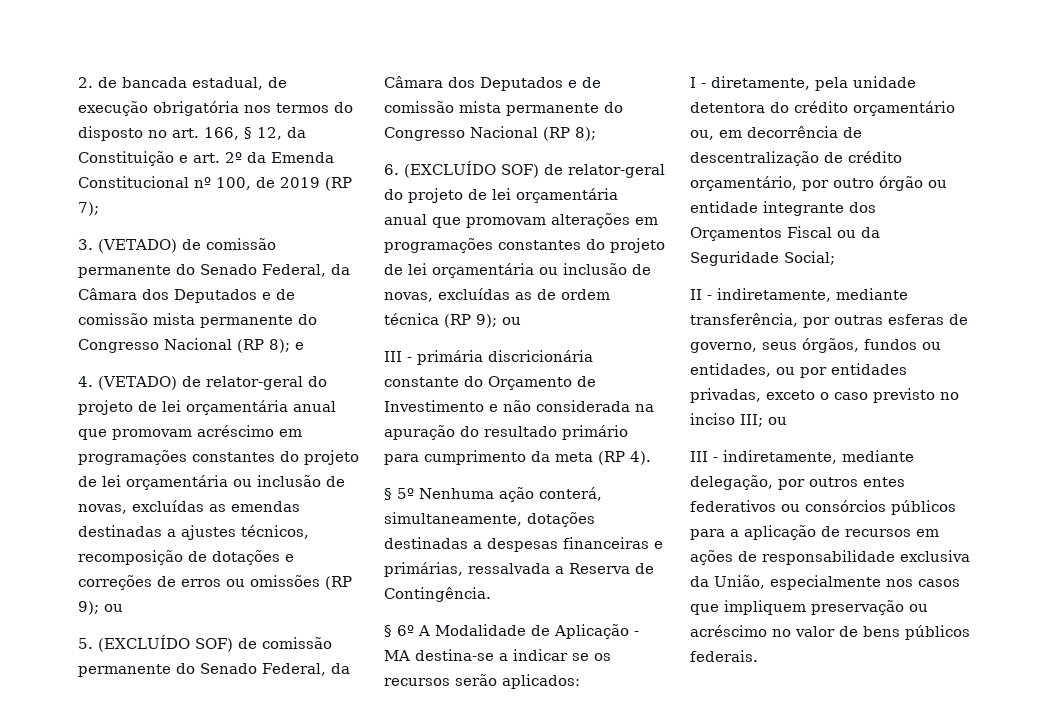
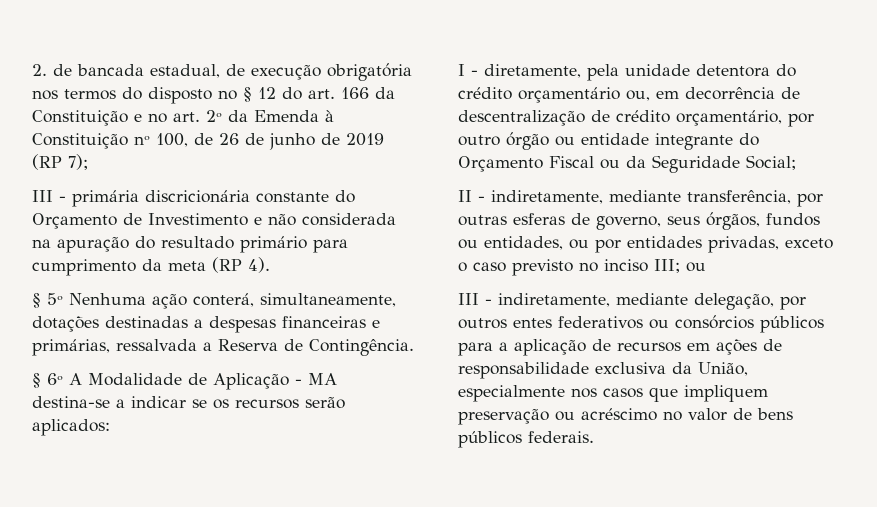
[172,127,282,140] art. 166, § 12, -> [243,87,369,102] § 12 do art. 166
(188, 159) none -> [148,113,167,123] no
[78,176,189,188] Constitucional -> [325,110,334,122] [32,133,128,149] à Constituição
(275, 182) none -> [219,133,340,150] 26 de junho de
[78,238,276,253] [78,264,350,278] [78,288,295,303] [78,313,317,328] [78,338,304,353] [78,376,327,390] [78,400,336,415] [78,425,302,440] [78,450,359,465] [78,475,345,490] [78,500,300,514] [78,525,309,540] [78,550,294,565] [78,575,352,590] [78,601,123,615] [78,635,332,652] [78,663,350,677] [384,76,601,91] [384,101,623,116] [384,126,596,141] [384,161,665,178] [384,188,618,203] [384,213,658,228] [384,238,665,253] [384,263,651,278] [384,288,610,302] [384,313,521,328] // 3. (VETADO) de comissão permanente do Senado Federal, da Câmara dos Deputados e de comissão mista permanente do Congresso Nacional (RP 8); e // 4. (VETADO) de relator-geral do projeto de lei orçamentária anual que promovam acréscimo em programações constantes do projeto de lei orçamentária ou inclusão de novas, excluídas as emendas destinadas a ajustes técnicos, recomposição de dotações e correções de erros ou omissões (RP 9); ou // 5. (EXCLUÍDO SOF) de comissão permanente do Senado Federal, da Câmara dos Deputados e de comissão mista permanente do Congresso Nacional (RP 8); // 6. (EXCLUÍDO SOF) de relator-geral do projeto de lei orçamentária anual que promovam alterações em programações constantes do projeto de lei orçamentária ou inclusão de novas, excluídas as de ordem técnica (RP 9); ou -> (88, 162) none
[849,202,876,213] [690,227,782,241] dos Orçamentos -> [739,133,759,146] [458,156,543,172] do Orçamento

